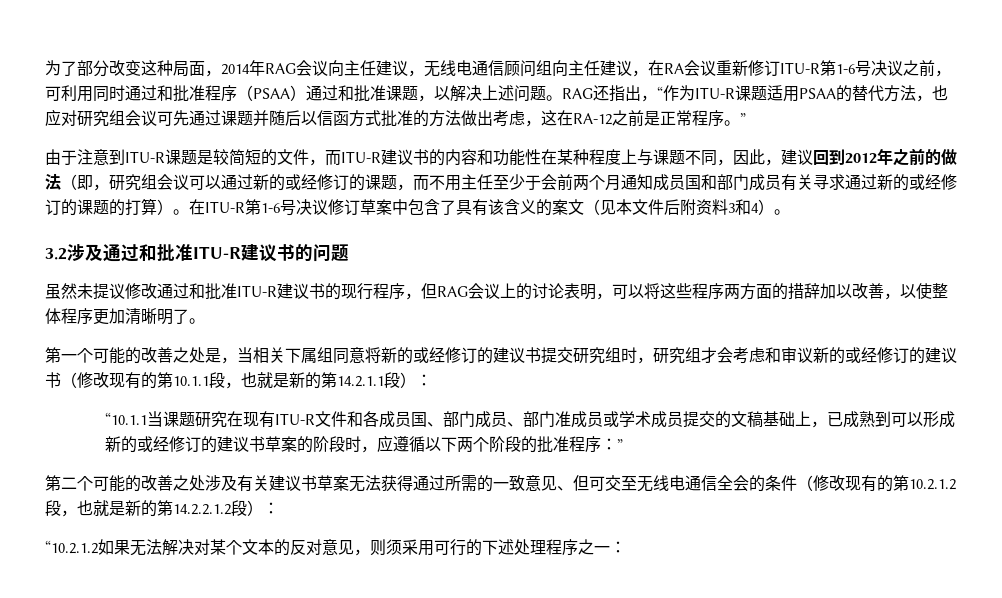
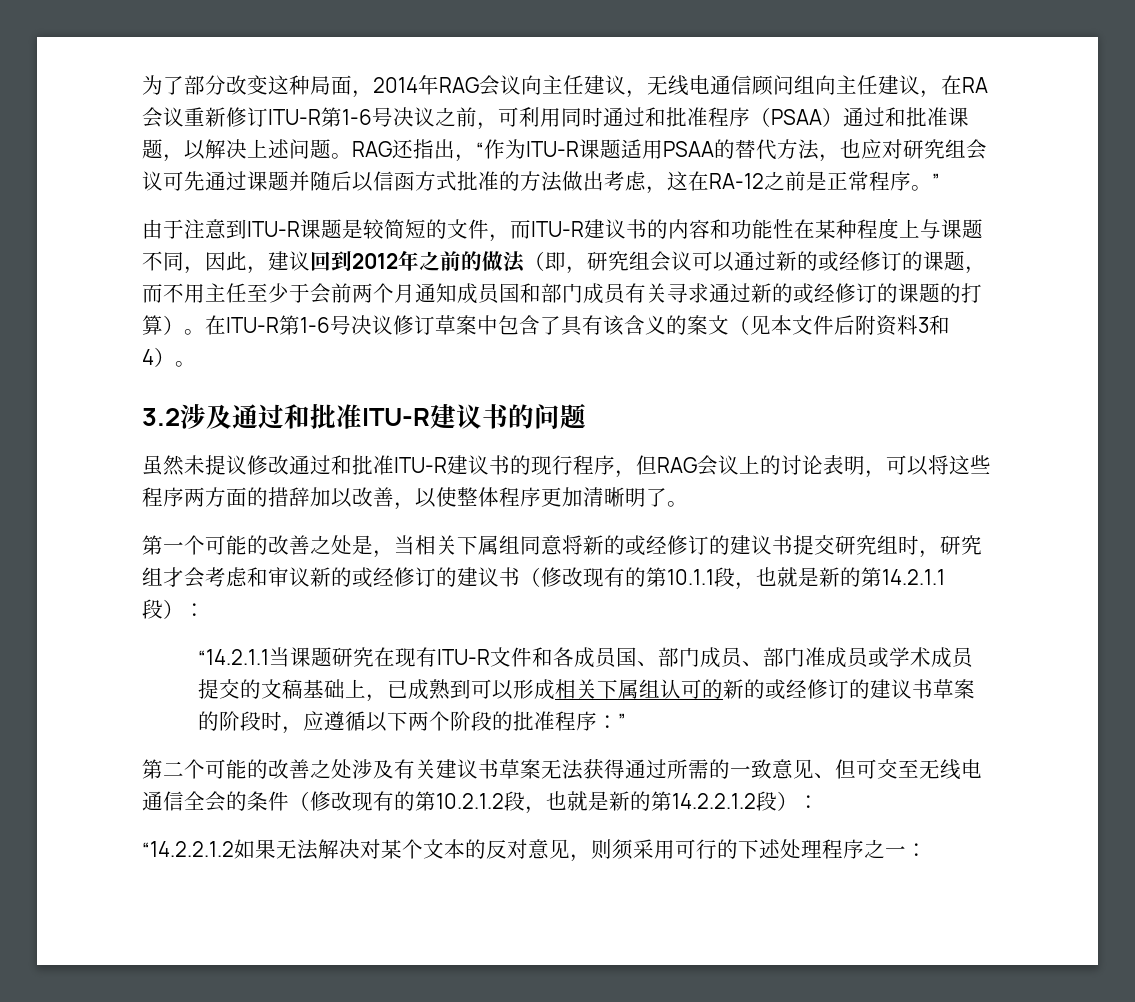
[105,412,148,425] “10.1.1 -> [197,649,269,665] “14.2.1.1
(956, 419) none -> [554,679,723,699] 相关下属组认可的
[45,540,98,554] “10.2.1.2 -> [142,841,234,857] “14.2.2.1.2

